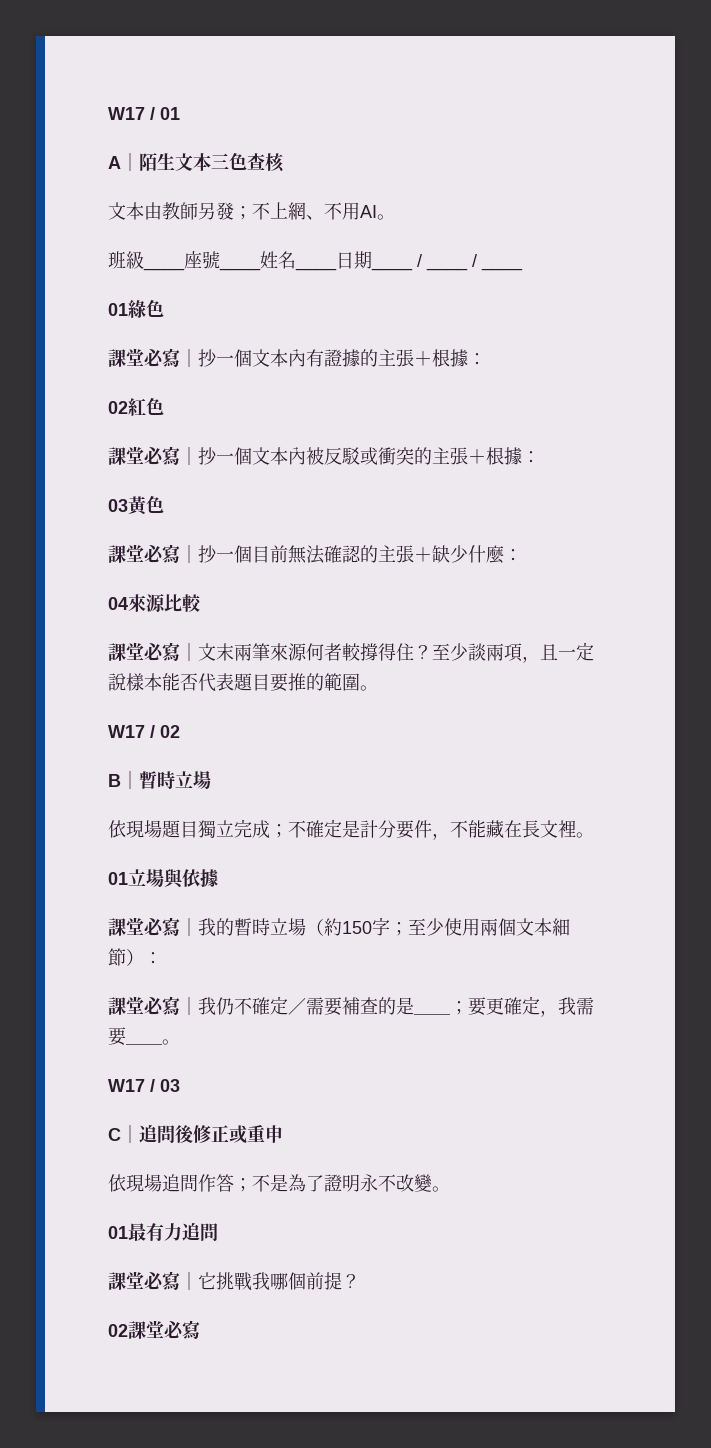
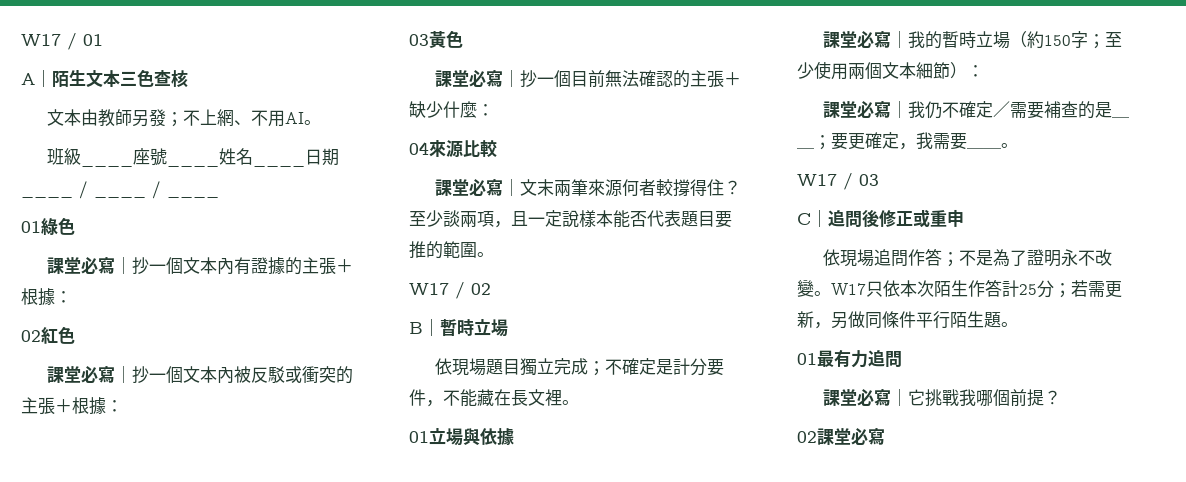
(450, 1189) none -> [831,279,1122,298] [797,311,1018,329] W17只依本次陌生作答計25分；若需更新，另做同條件平行陌生題。

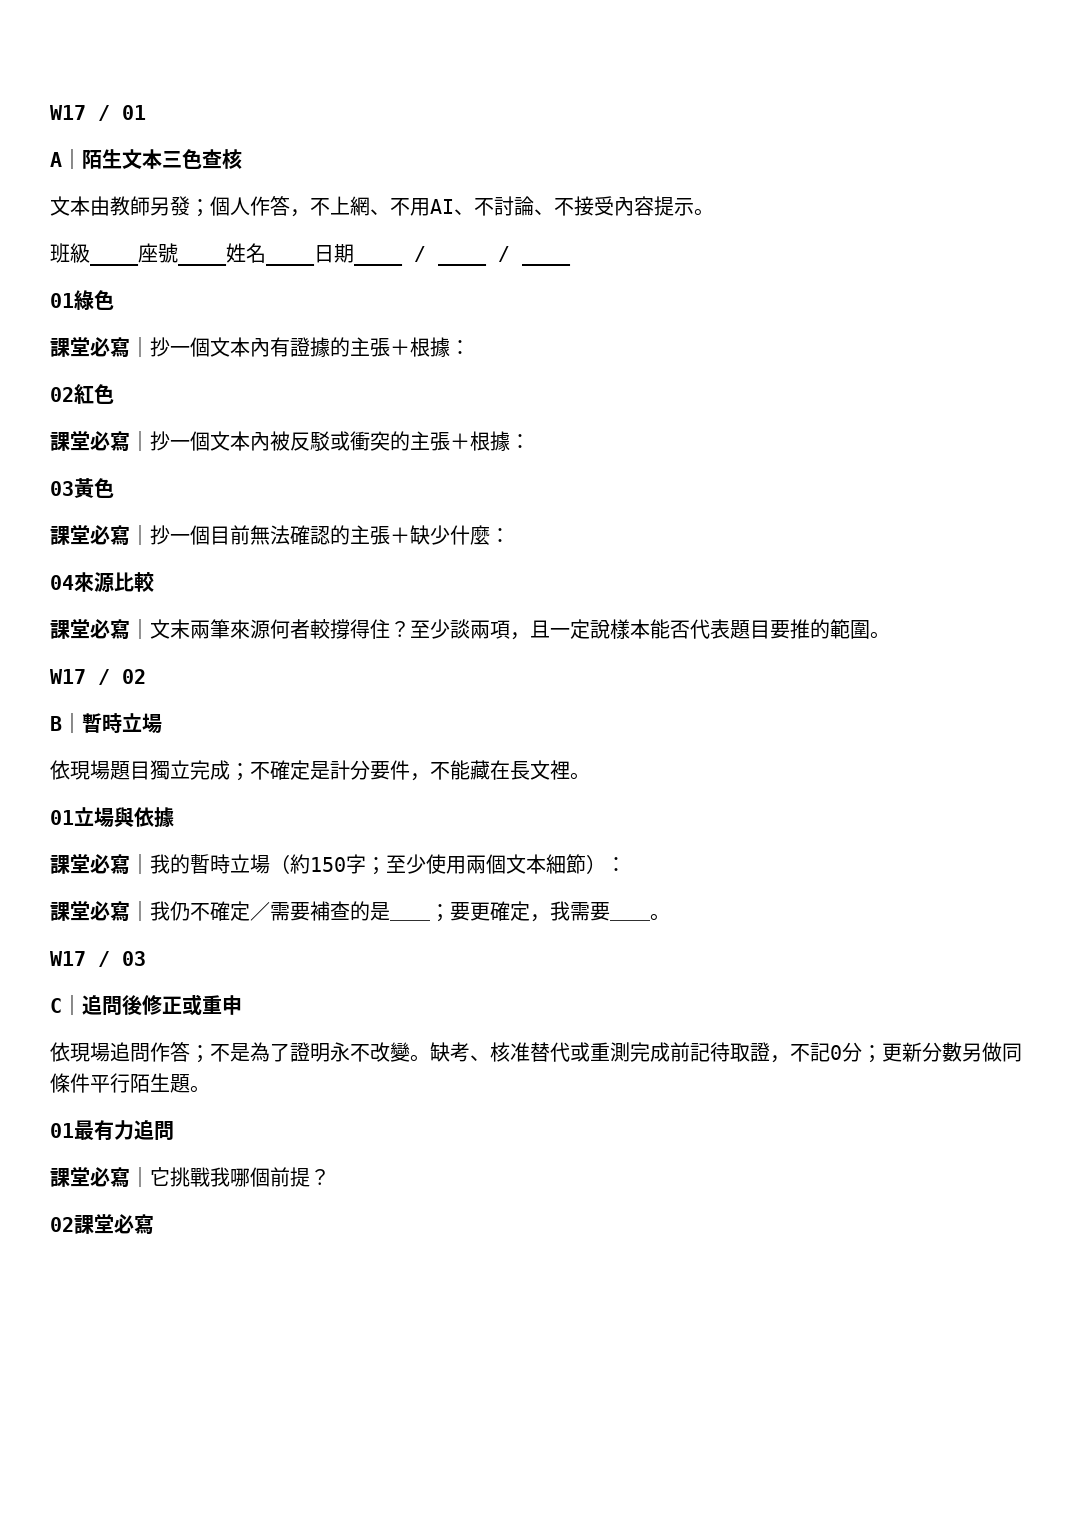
(183, 119) none -> [210,196,310,217] 個人作答，
(304, 118) none -> [454,196,694,216] 、不討論、不接受內容提示
[831,279,1122,298] [797,311,831,329] W17只依本次陌生作答計25分；若需更新， -> [430,1042,962,1063] 缺考、核准替代或重測完成前記待取證，不記0分；更新分數

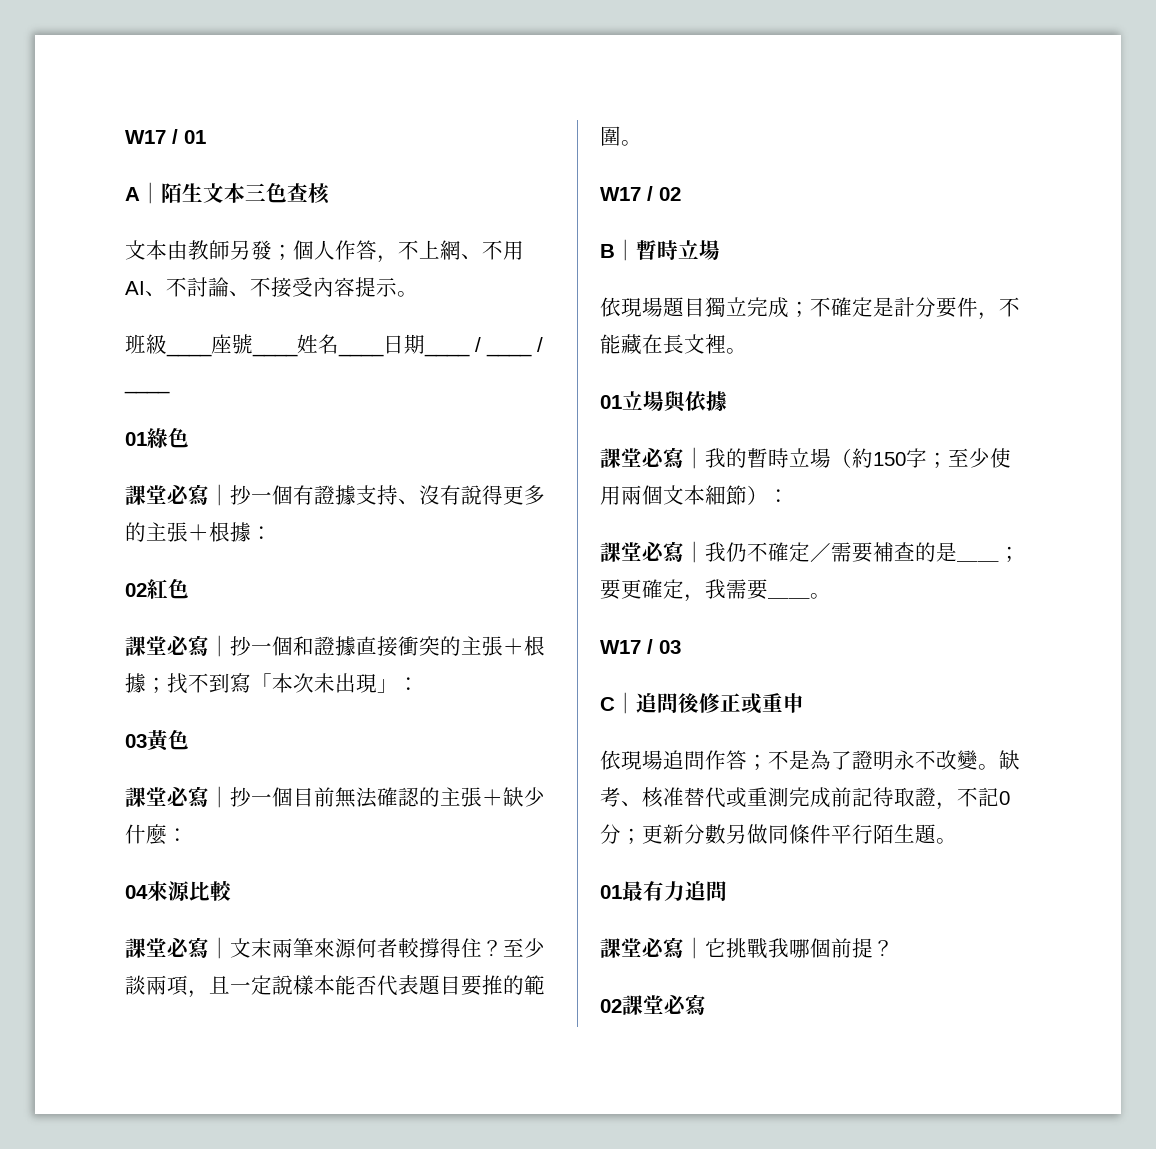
[210,337,330,357] 文本內有證據 -> [293,485,545,505] 有證據支持、沒有說得更多
[210,431,350,452] 文本內被反駁或 -> [293,636,398,657] 和證據直接
(510, 441) none -> [146,673,398,694] ；找不到寫「本次未出現」

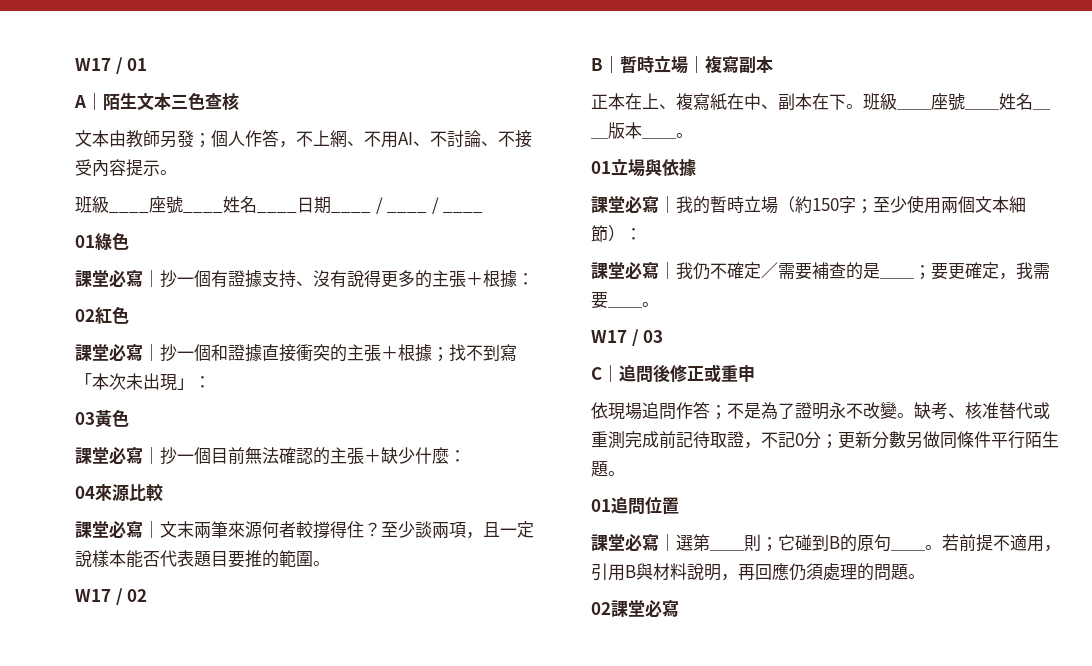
[600,297,1020,320] [600,334,726,355] // 依現場題目獨立完成；不確定是計分要件，不能藏在長文裡 -> [688,55,773,73] [591,93,1050,111] [591,122,676,139] ｜複寫副本 // 正本在上、複寫紙在中、副本在下。班級＿＿座號＿＿姓名＿＿版本＿＿
[622,881,727,901] [600,937,894,959] 最有力追問 // 課堂必寫｜它挑戰我哪個前提？ -> [611,497,679,515] [591,534,1061,552] [591,563,925,581] 追問位置 // 課堂必寫｜選第＿＿則；它碰到B的原句＿＿。若前提不適用，引用B與材料說明，再回應仍須處理的問題。

